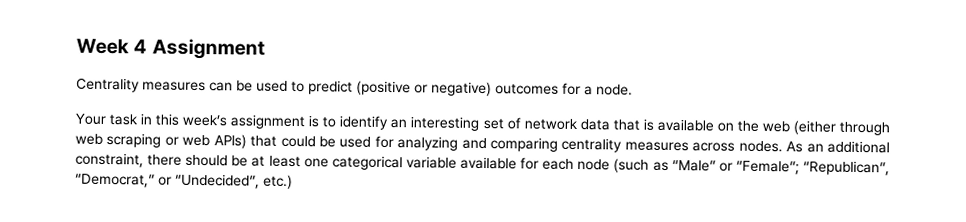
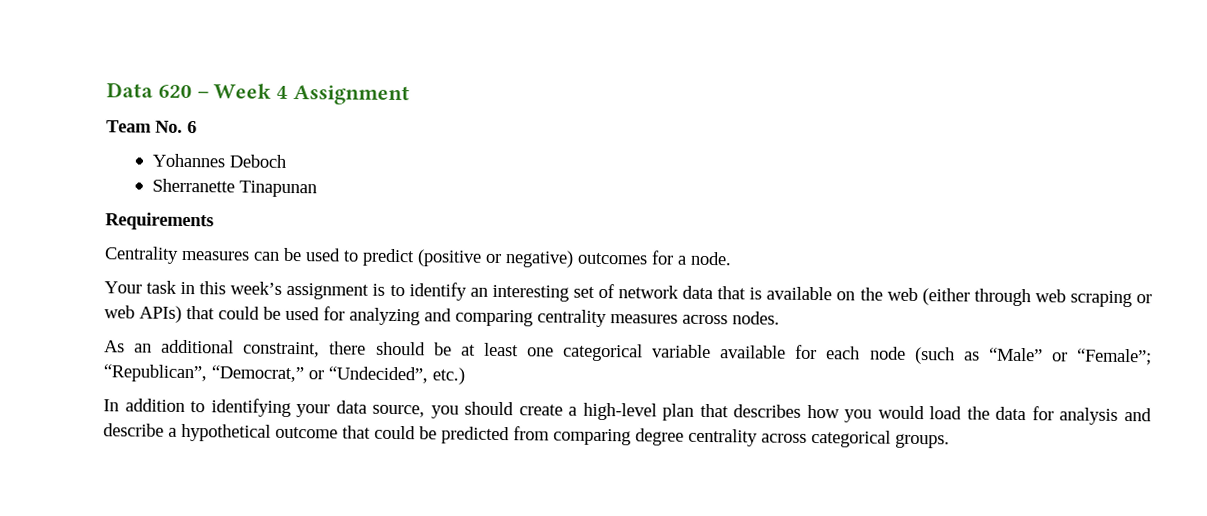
(76, 46) none -> [106,82,209,99] Data 620 –
(265, 49) none -> [106,120,197,134] [151,153,286,168] [151,178,317,198] [105,212,214,231] // Team No. 6 // Yohannes Deboch // Sherranette Tinapunan // Requirements
(783, 146) none -> (780, 318) //
(293, 181) none -> [103,398,1152,425] [103,423,950,449] // In addition to identifying your data source, you should create a high-level plan that describes how you would load the data for analysis and describe a hypothetical outcome that could be predicted from comparing degree centrality across categorical groups.

